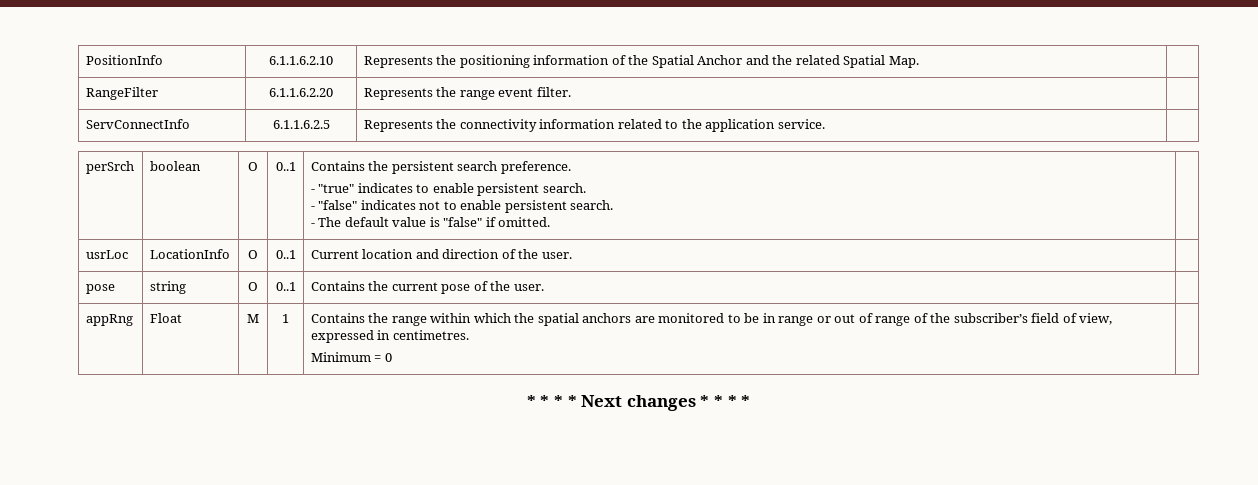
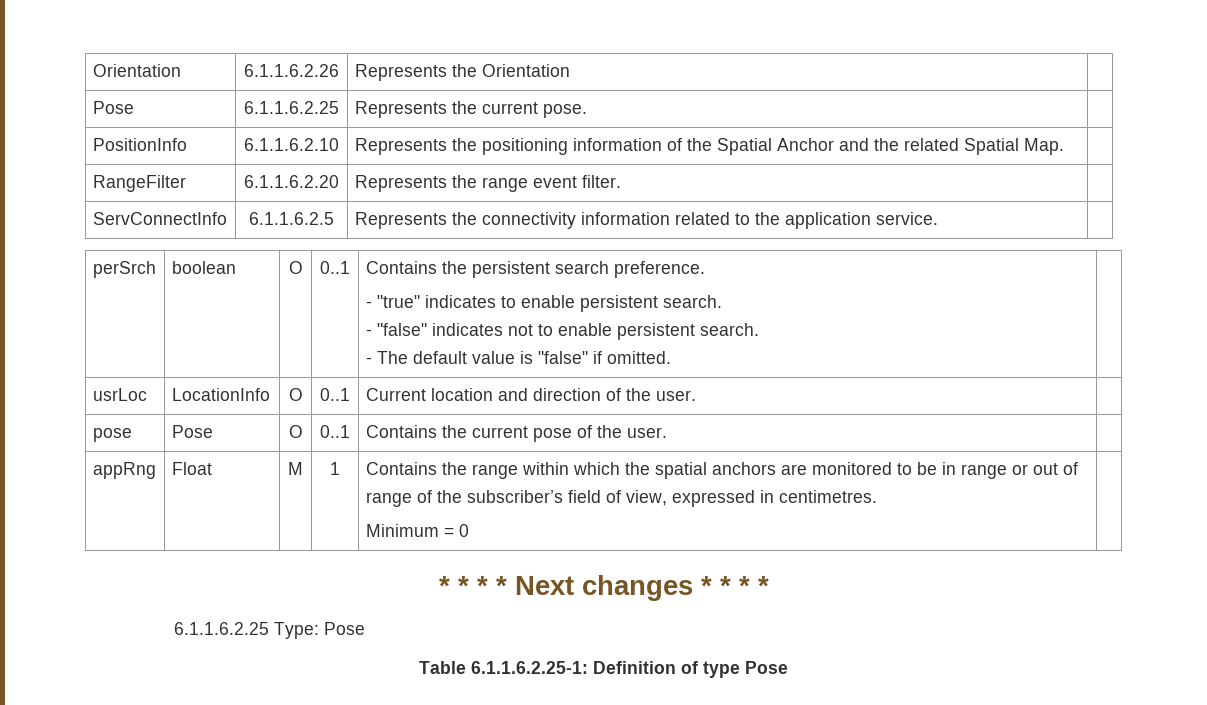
(85, 60) none -> [92,64,181,77] [244,64,339,77] [354,64,570,81] [92,101,134,114] [244,101,339,114] [354,101,587,118] Orientation | 6.1.1.6.2.26 | Represents the Orientation | // Pose | 6.1.1.6.2.25 | Represents the current pose. | //
[149,281,186,294] string -> [171,425,213,438] Pose
(751, 401) none -> [173,622,365,639] [419,661,788,678] // 6.1.1.6.2.25 Type: Pose // Table 6.1.1.6.2.25-1: Definition of type Pose

